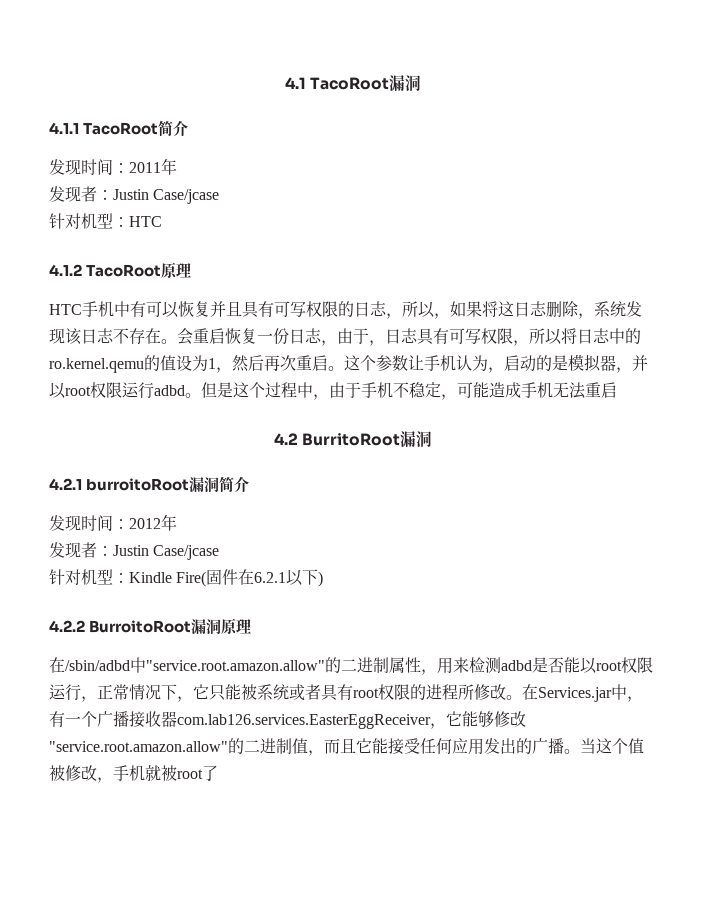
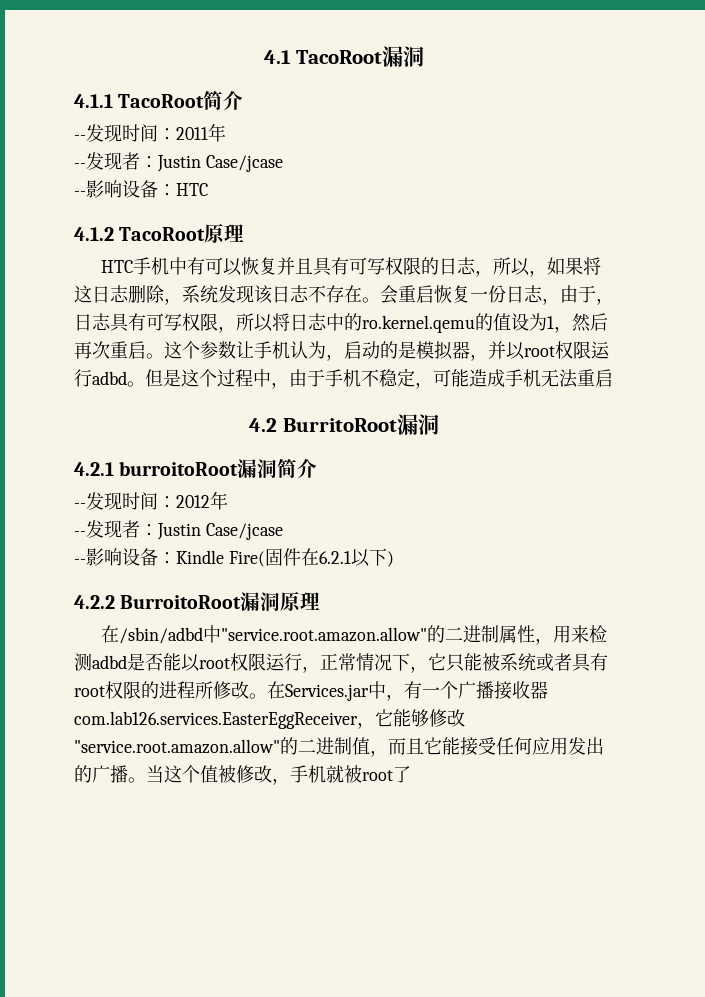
(189, 128) none -> [74,135,86,140] --
[49,186,220,204] [49,213,113,229] 发现者：Justin Case/jcase // 针对机型 -> [74,152,283,172] [74,180,158,198] --发现者：Justin Case/jcase // --影响设备
(250, 484) none -> [74,503,86,508] --
[49,542,220,560] [49,569,113,585] 发现者：Justin Case/jcase // 针对机型 -> [74,520,283,540] [74,548,158,566] --发现者：Justin Case/jcase // --影响设备

